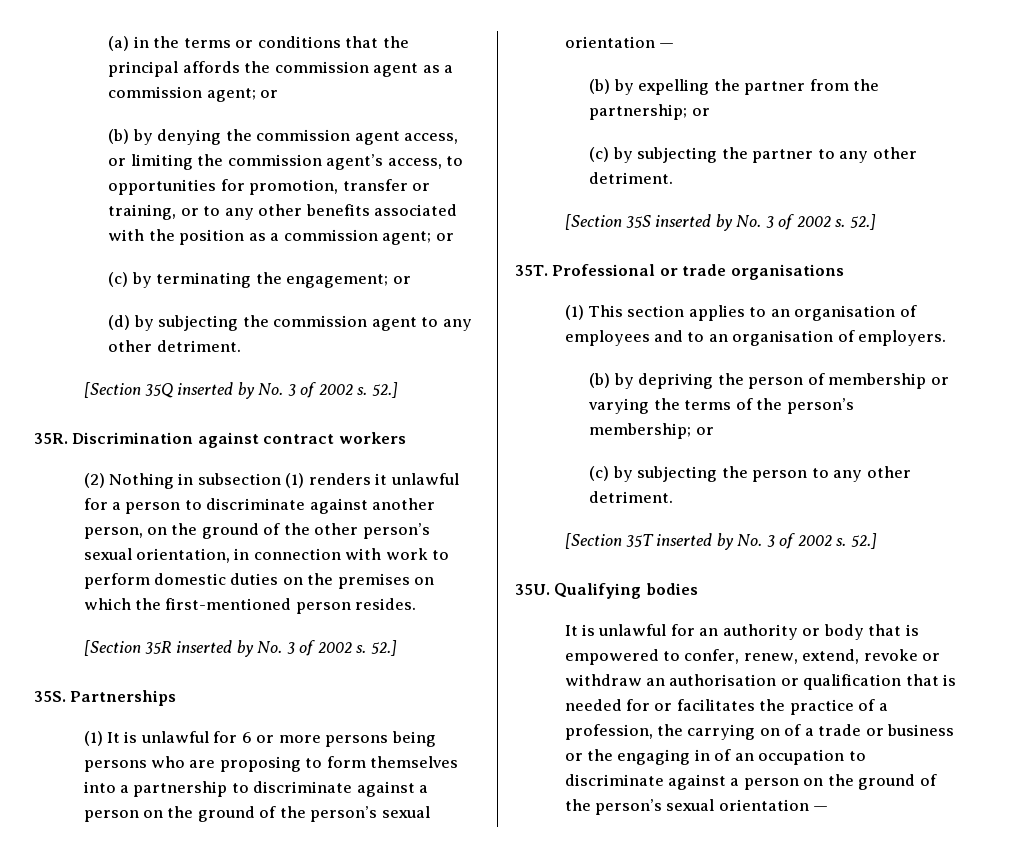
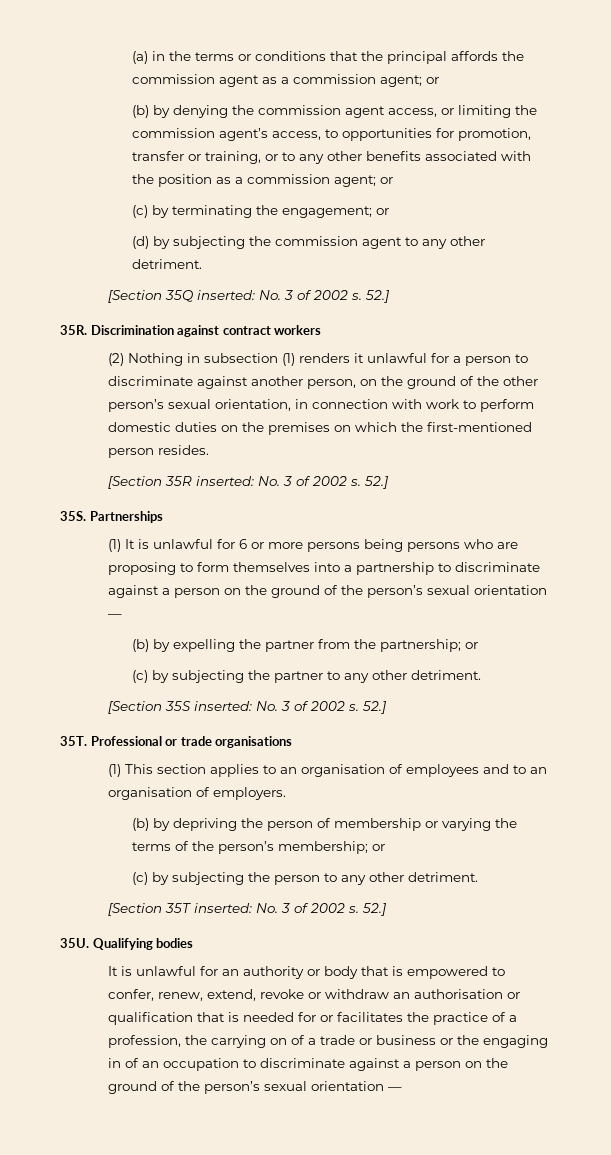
[177,382,255,399] inserted by -> [197,290,256,300] inserted:
[176,640,254,657] inserted by -> [196,476,255,486] inserted:
[655,214,733,231] inserted by -> [194,701,253,711] inserted:
[656,533,734,550] inserted by -> [194,903,253,913] inserted:

